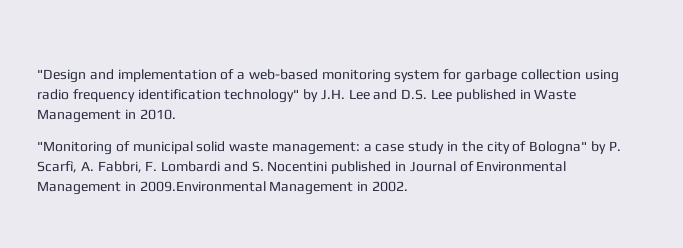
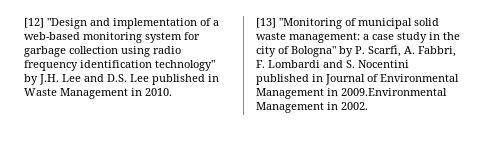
(37, 76) none -> [24,18,44,28] [12]
(176, 114) none -> [256,18,276,28] [13]

